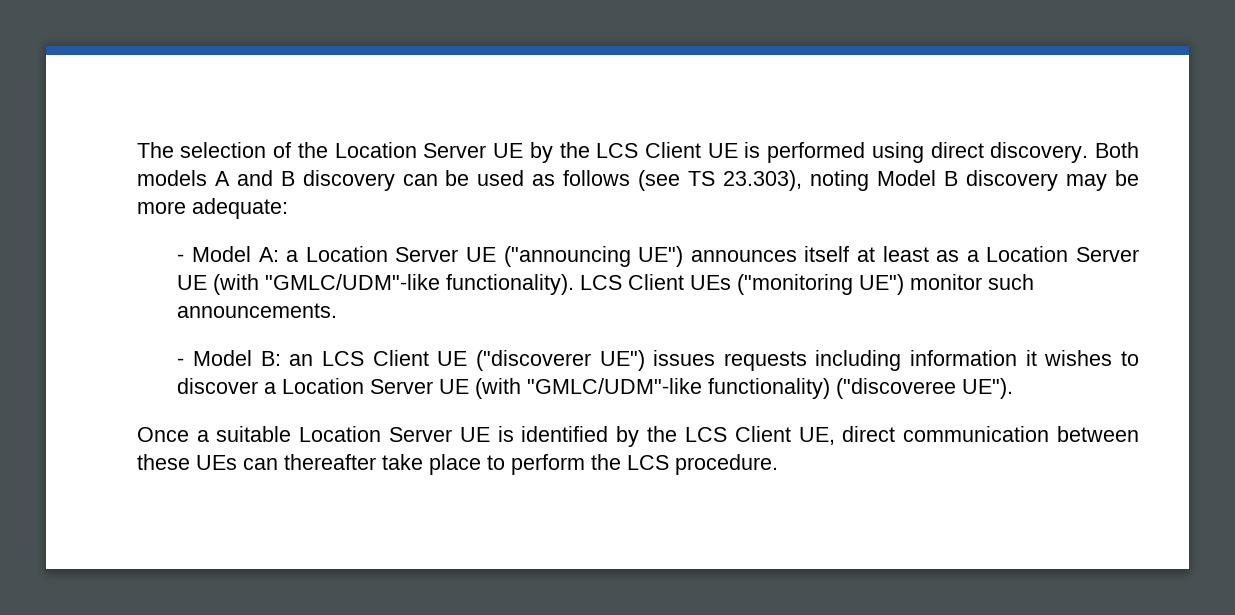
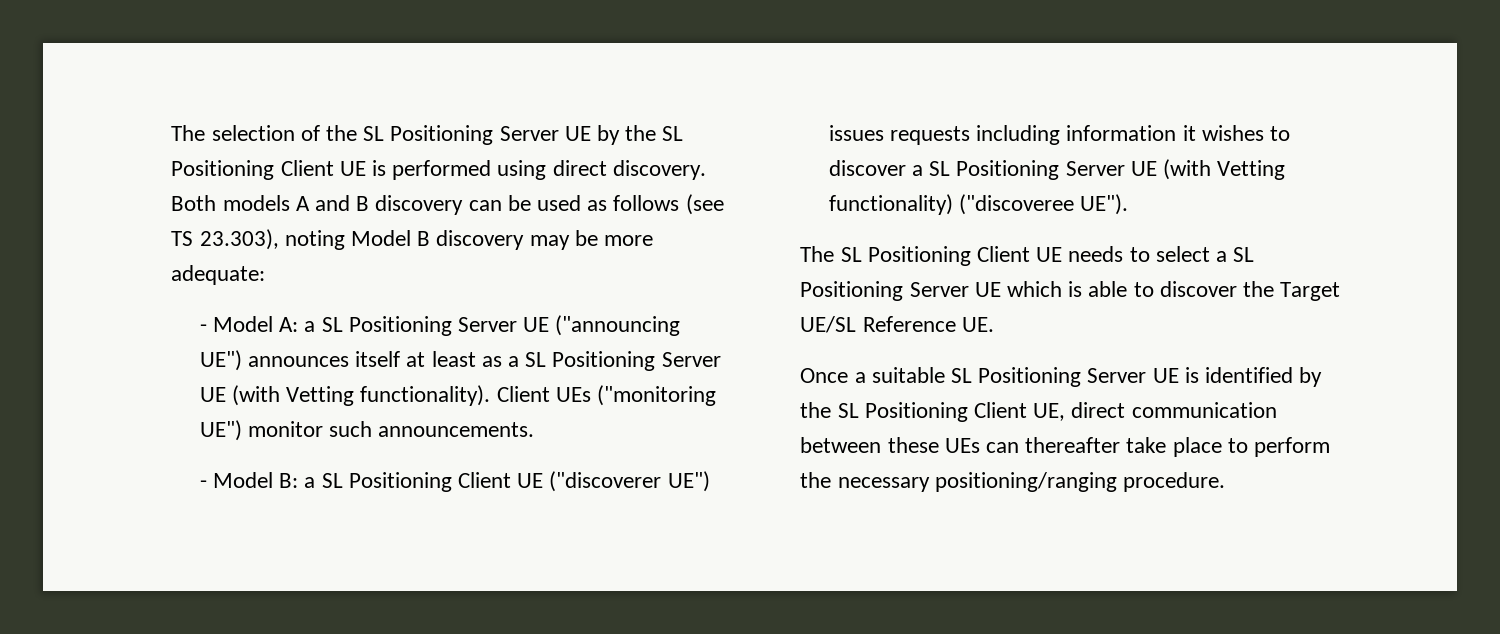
[334,142,417,158] Location -> [363,125,494,145] SL Positioning
[596,143,639,158] LCS -> [662,126,684,141] [171,160,275,180] SL Positioning
[305,246,388,262] Location -> [321,316,452,336] SL Positioning
[986,246,1140,262] [177,274,623,295] Location Server UE (with "GMLC/UDM"-like functionality). LCS -> [525,351,721,371] [199,385,491,406] SL Positioning Server UE (with Vetting functionality).
[289,351,364,366] an LCS -> [304,472,452,492] a SL Positioning
[282,378,703,399] Location Server UE (with "GMLC/UDM"-like -> [929,159,1286,180] SL Positioning Server UE (with Vetting
(1014, 388) none -> [800,246,1255,266] [800,281,1341,301] [800,316,994,333] // The SL Positioning Client UE needs to select a SL Positioning Server UE which is able to discover the Target UE/SL Reference UE.
[299,426,382,442] Location -> [950,367,1082,387] SL Positioning
[684,427,727,442] LCS -> [837,402,968,422] SL Positioning
[626,455,669,470] LCS -> [837,472,1117,492] necessary positioning/ranging

